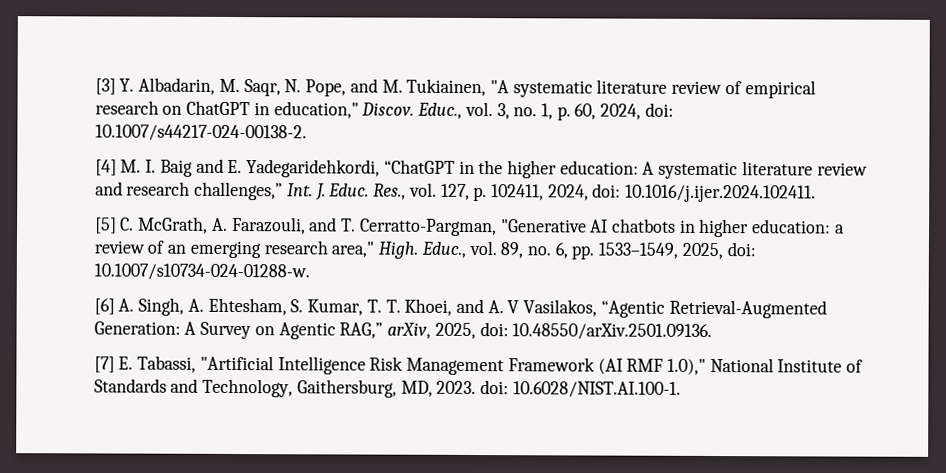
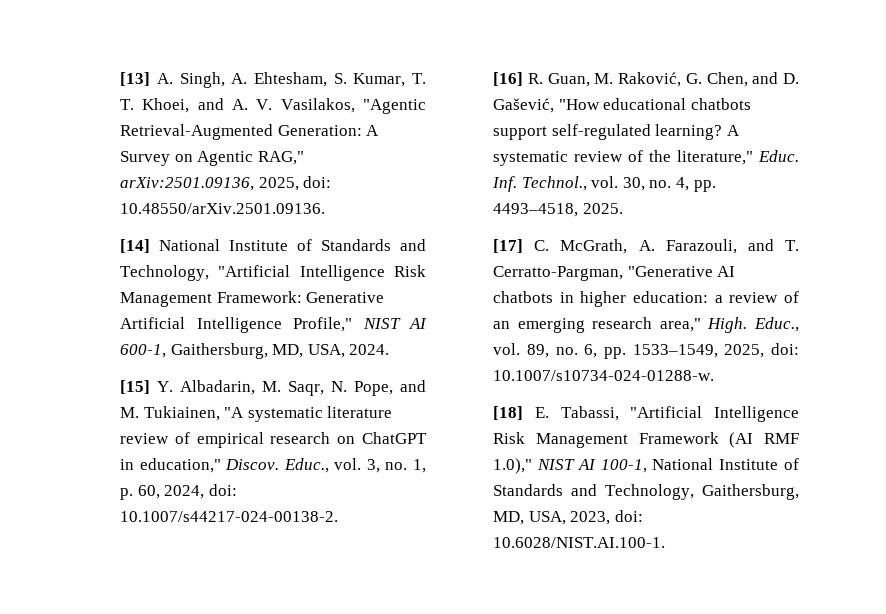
[94,78,116,95] [3] -> [120,72,426,88] [120,98,426,114] [120,124,380,140] [120,151,304,166] [120,176,332,191] [120,203,326,214] [120,239,426,253] [120,265,426,281] [120,291,385,307] [120,317,427,333] [120,343,390,359] [120,380,151,394] [13] A. Singh, A. Ehtesham, S. Kumar, T. T. Khoei, and A. V. Vasilakos, "Agentic Retrieval-Augmented Generation: A Survey on Agentic RAG," arXiv:2501.09136, 2025, doi: 10.48550/arXiv.2501.09136. // [14] National Institute of Standards and Technology, "Artificial Intelligence Risk Management Framework: Generative Artificial Intelligence Profile," NIST AI 600-1, Gaithersburg, MD, USA, 2024. // [15]
[94,158,868,180] [94,181,817,203] [94,217,117,234] [4] M. I. Baig and E. Yadegaridehkordi, “ChatGPT in the higher education: A systematic literature review and research challenges,” Int. J. Educ. Res., vol. 127, p. 102411, 2024, doi: 10.1016/j.ijer.2024.102411. // [5] -> [493,72,799,87] [493,98,751,113] [493,124,740,140] [493,150,799,166] [492,176,716,192] [493,203,623,217] [493,239,524,253] [16] R. Guan, M. Raković, G. Chen, and D. Gašević, "How educational chatbots support self-regulated learning? A systematic review of the literature," Educ. Inf. Technol., vol. 30, no. 4, pp. 4493–4518, 2025. // [17]
[93,297,827,319] [93,321,713,341] [93,356,115,373] [6] A. Singh, A. Ehtesham, S. Kumar, T. T. Khoei, and A. V Vasilakos, “Agentic Retrieval-Augmented Generation: A Survey on Agentic RAG,” arXiv, 2025, doi: 10.48550/arXiv.2501.09136. // [7] -> [493,406,524,420] [18]
(706, 366) none -> [536,459,647,473] NIST AI 100-1,
[436,380,477,395] 2023. -> [528,511,611,525] USA, 2023,

